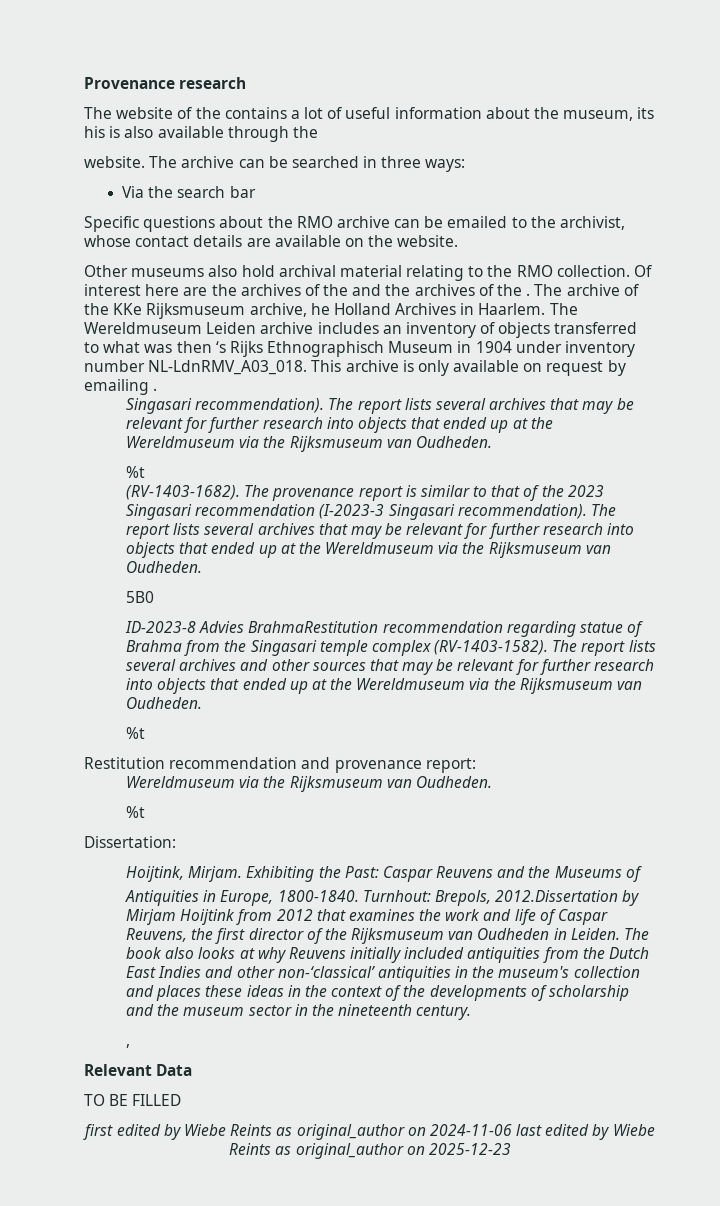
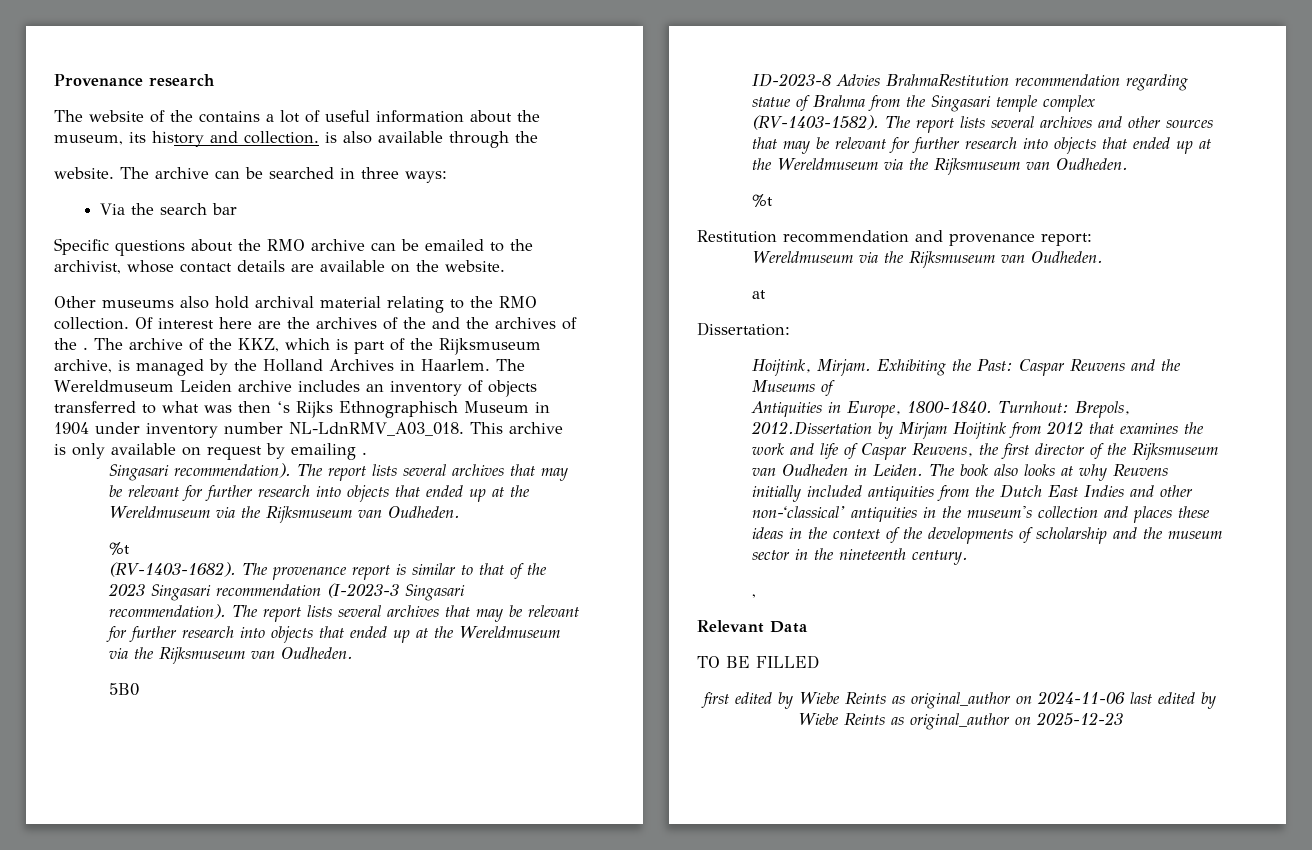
[84,126,105,138] his -> [152,131,319,147] history and collection.
[113,303,330,319] KKe Rijksmuseum archive, he -> [238,338,541,355] [54,359,257,376] KKZ, which is part of the Rijksmuseum archive, is managed by the
[125,806,145,818] %t -> [752,290,767,299] at

